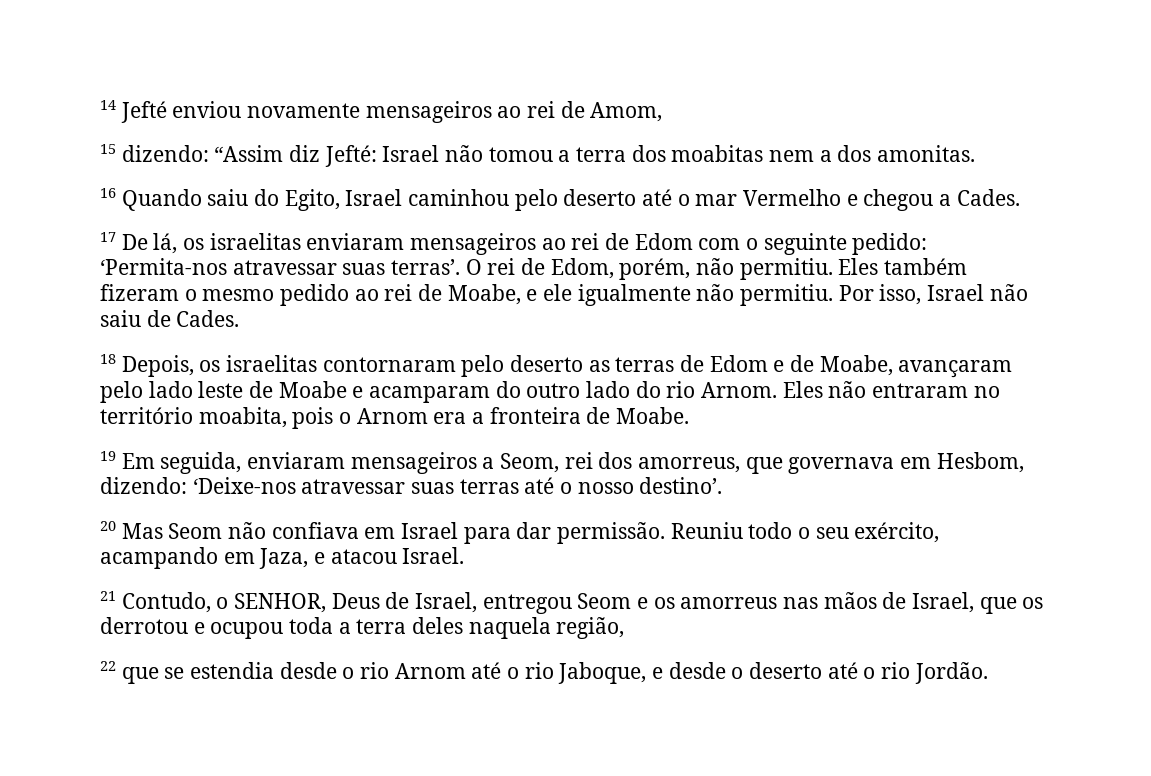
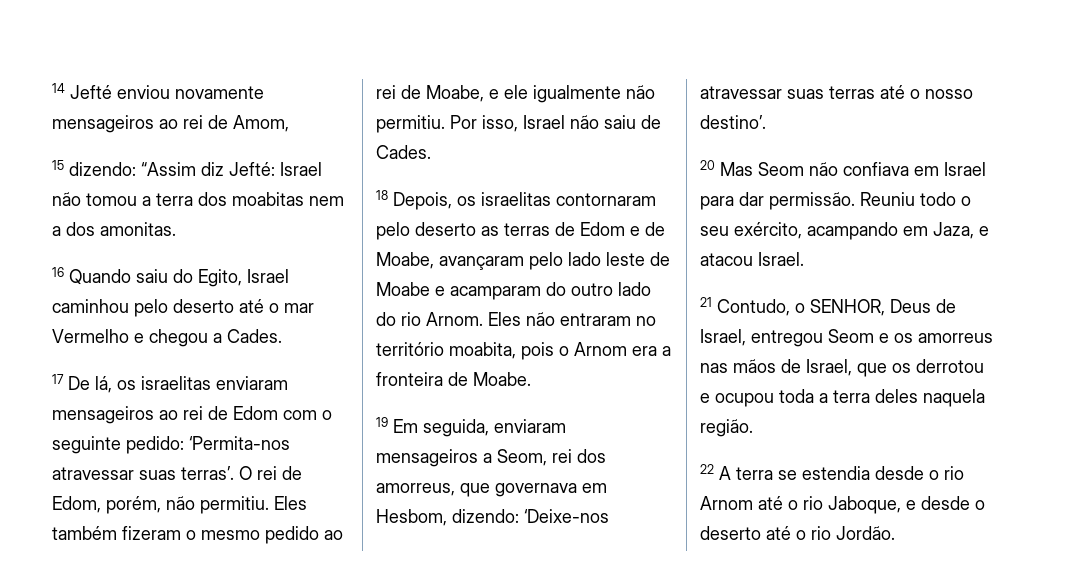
[556,617,625,639] região, -> [700,419,753,437] região.
[121,667,159,684] que -> [719,466,773,480] A terra

